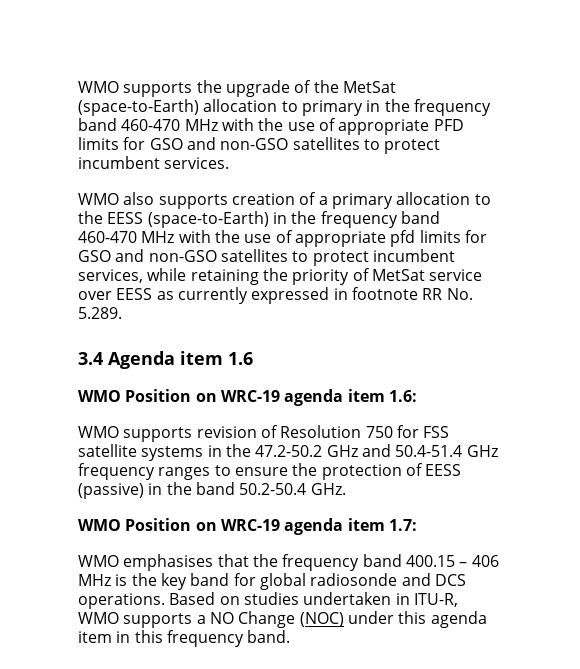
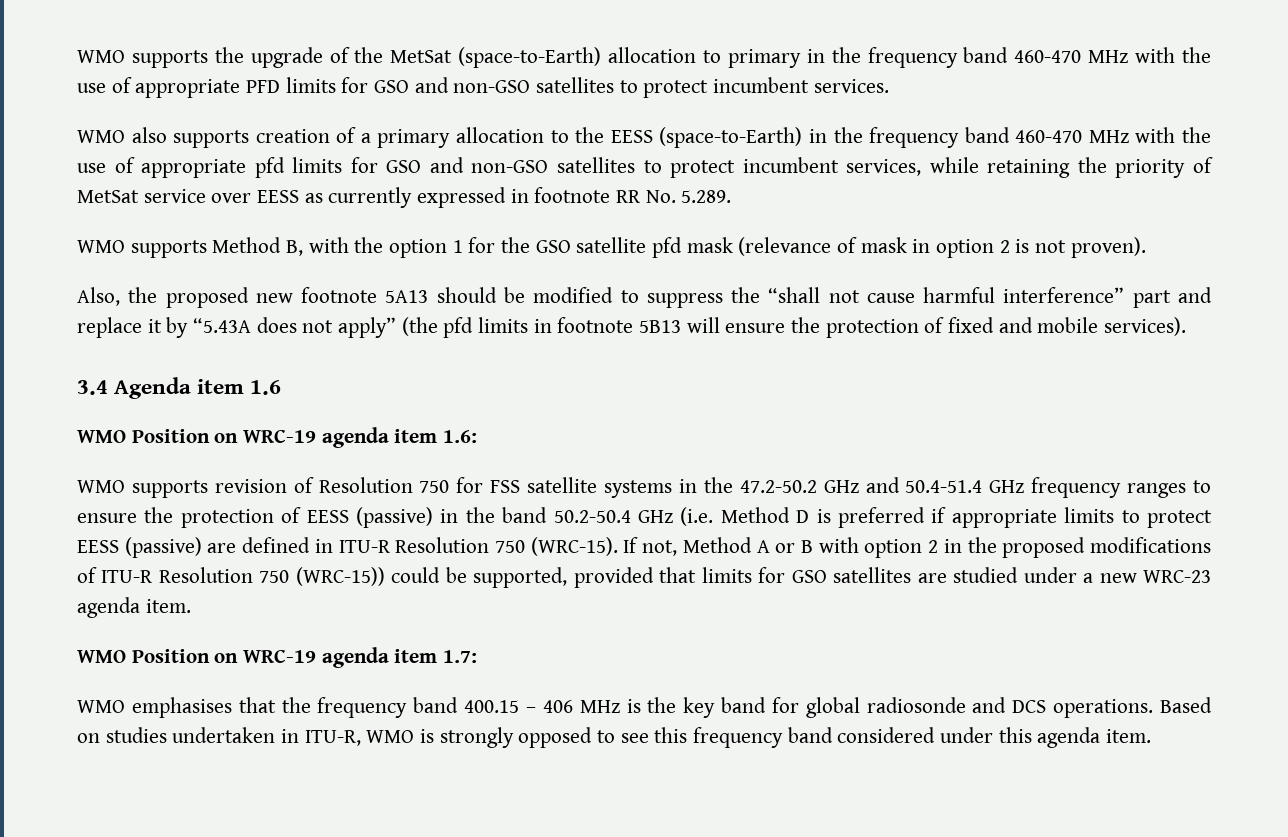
(122, 313) none -> [77,237,1146,258] [77,287,1213,308] [77,317,1187,338] // WMO supports Method B, with the option 1 for the GSO satellite pfd mask (relevance of mask in option 2 is not proven). // Also, the proposed new footnote 5A13 should be modified to suppress the “shall not cause harmful interference” part and replace it by “5.43A does not apply” (the pfd limits in footnote 5B13 will ensure the protection of fixed and mobile services).
[310,483,346,495] GHz. -> [637,507,1212,528] [77,537,1211,558] [77,567,1212,588] [77,597,191,618] GHz (i.e. Method D is preferred if appropriate limits to protect EESS (passive) are defined in ITU-R Resolution 750 (WRC-15). If not, Method A or B with option 2 in the proposed modifications of ITU-R Resolution 750 (WRC-15)) could be supported, provided that limits for GSO satellites are studied under a new WRC-23 agenda item.
[123,611,487,628] [78,630,291,647] supports a NO Change (NOC) under this agenda item in this frequency band. -> [420,727,1152,748] is strongly opposed to see this frequency band considered under this agenda item.

